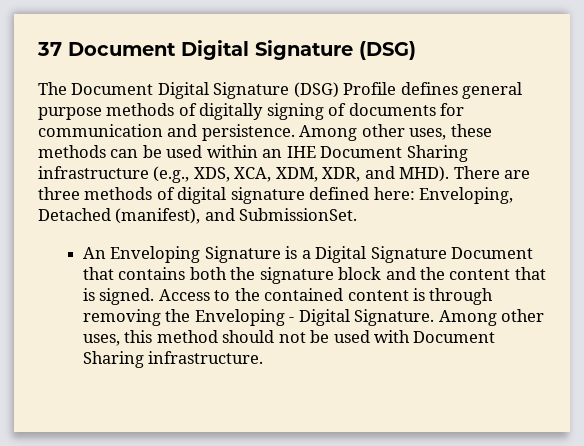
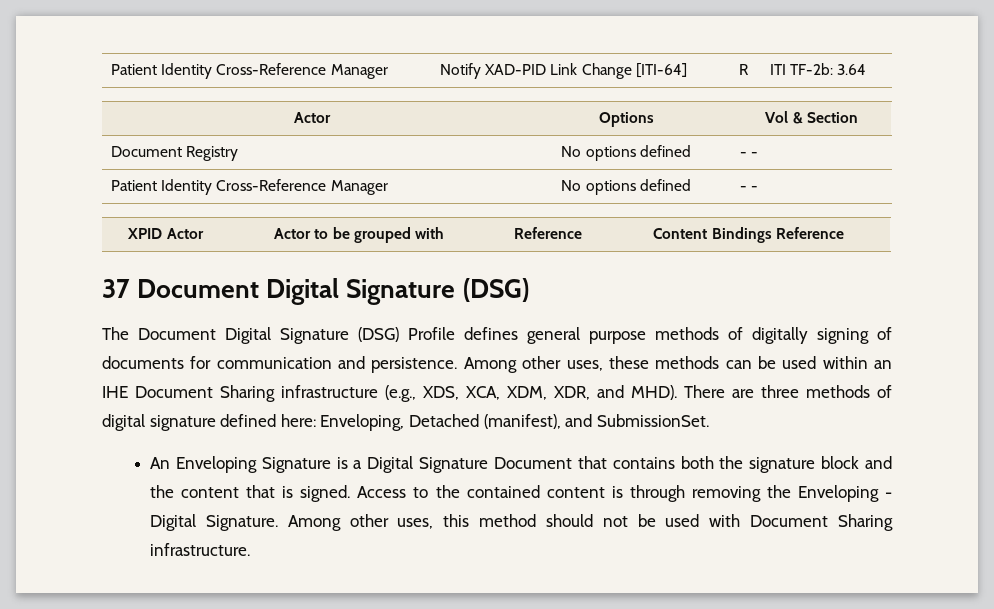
(37, 49) none -> [110,63,388,79] [439,63,687,79] [738,64,749,75] [769,63,867,75] [293,112,331,123] [598,112,654,127] [765,111,858,124] [110,146,239,161] [561,145,691,161] [739,152,759,157] [110,179,388,195] [561,179,691,195] [739,186,759,191] [127,228,204,239] [274,227,444,243] [514,227,582,239] [653,227,844,243] Patient Identity Cross-Reference Manager | Notify XAD-PID Link Change [ITI-64] | R | ITI TF-2b: 3.64 // Actor | Options | Vol & Section // Document Registry | No options defined | - - // Patient Identity Cross-Reference Manager | No options defined | - - // XPID Actor | Actor to be grouped with | Reference | Content Bindings Reference //

